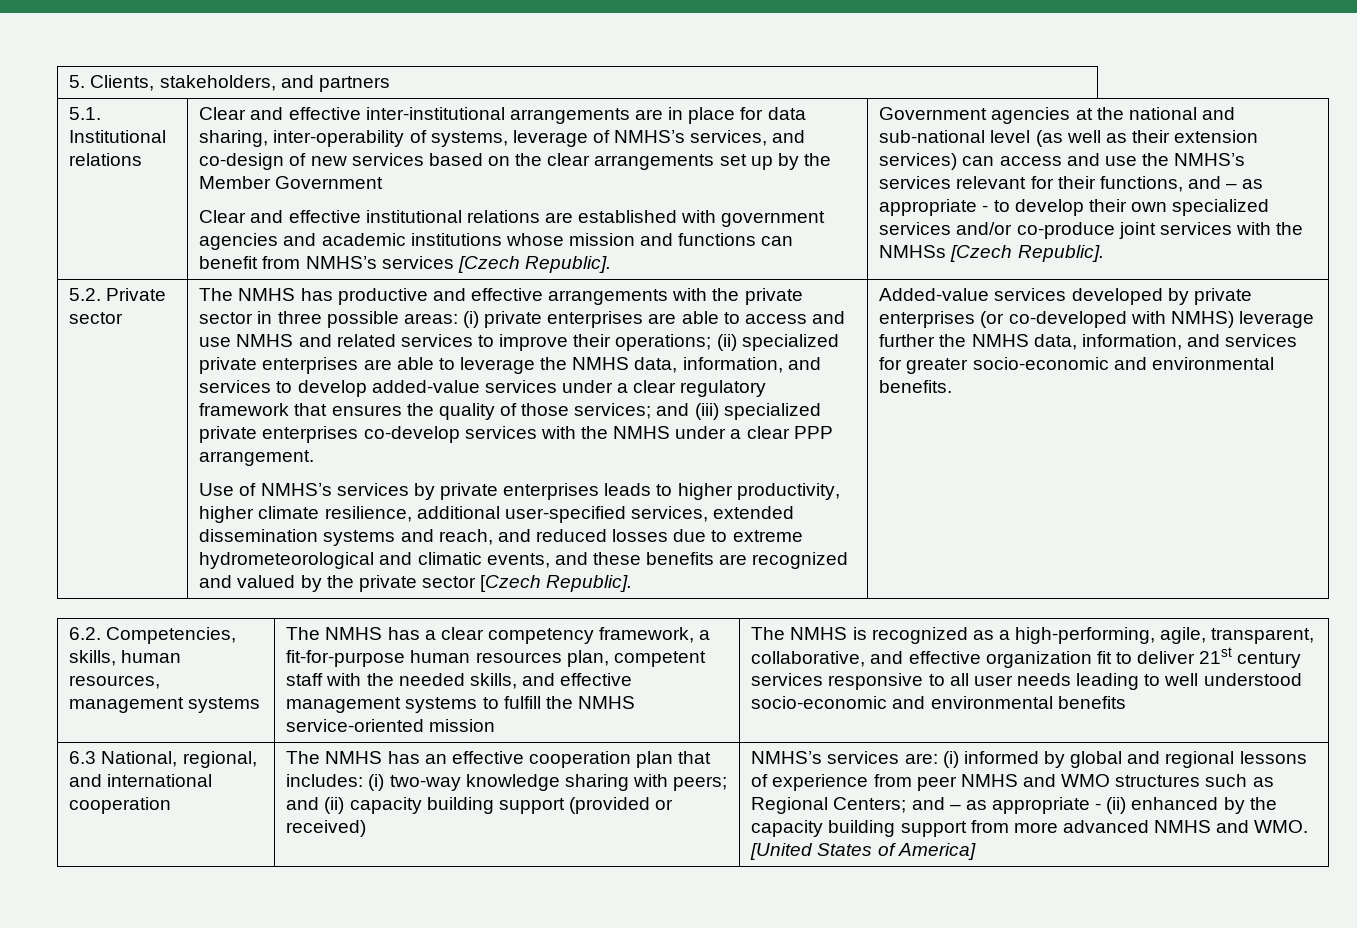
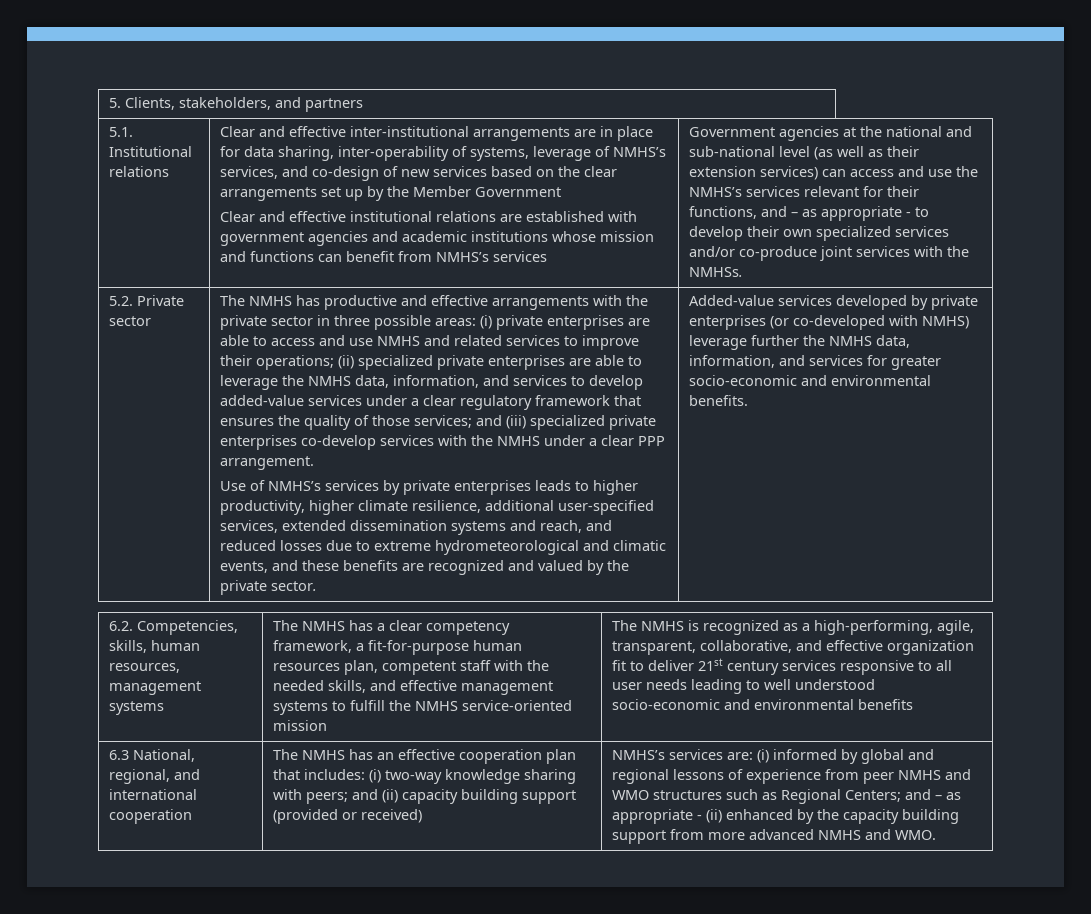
[457,256,611,273] [Czech Republic]. -> (548, 256) none
[879,245,1104,262] NMHSs [Czech Republic]. -> [689,267,744,277] NMHSs.
[421,575,633,592] sector [Czech Republic]. -> [271,581,318,591] sector.
[750,843,976,860] [United States of America] -> (937, 835) none

